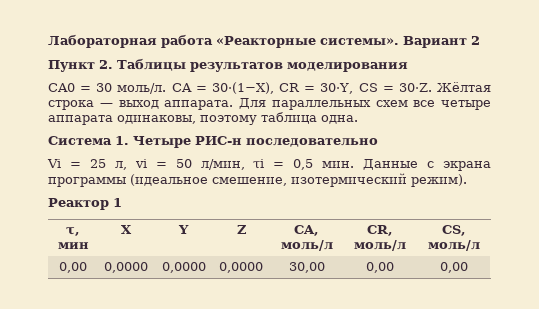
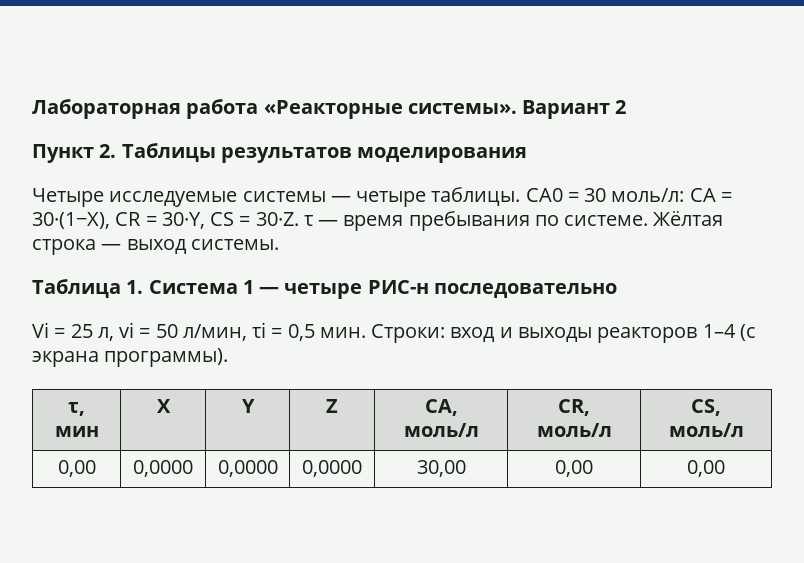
(408, 67) none -> [32,187,521,207] Четыре исследуемые системы — четыре таблицы.
[117,83,167,94] моль/л. -> [611,188,685,202] моль/л:
[437,82,492,92] [48,98,491,110] [48,112,358,125] [48,136,191,148] Жёлтая строка — выход аппарата. Для параллельных схем все четыре аппарата одинаковы, поэтому таблица одна. // Система 1. Четыре -> [303,211,724,231] [32,239,279,255] [32,279,363,299] τ — время пребывания по системе. Жёлтая строка — выход системы. // Таблица 1. Система 1 — четыре
[363,159,491,171] [48,173,467,187] [48,198,122,210] Данные с экрана программы (идеальное смешение, изотермический режим). // Реактор 1 -> [371,324,756,343] [32,348,229,367] Строки: вход и выходы реакторов 1–4 (с экрана программы).

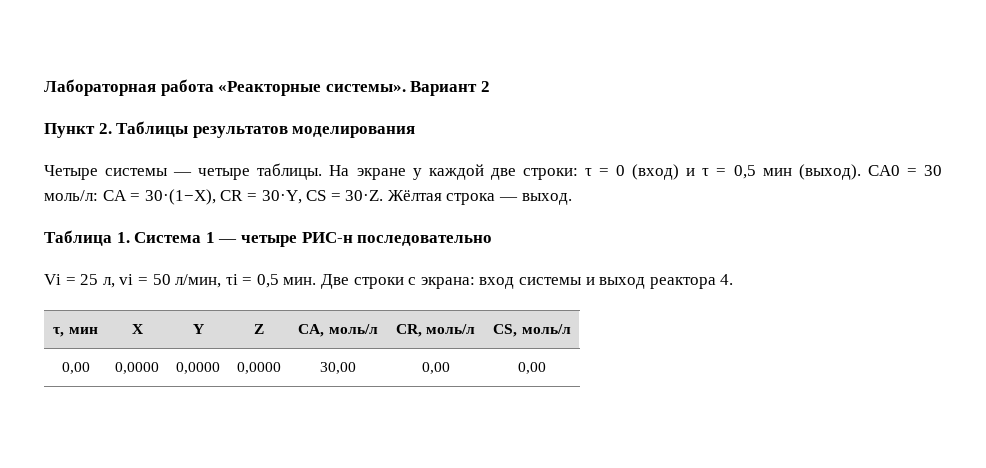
[109,191,238,207] исследуемые -> (98, 172) none
(521, 196) none -> [329,164,861,180] На экране у каждой две строки: τ = 0 (вход) и τ = 0,5 мин (выход).
[303,211,649,231] τ — время пребывания по системе. -> (384, 195) none
[126,239,279,254] выход системы. -> [521,193,572,205] выход.
[371,324,756,343] [32,348,229,367] Строки: вход и выходы реакторов 1–4 (с экрана программы). -> [321,274,734,289] Две строки с экрана: вход системы и выход реактора 4.

